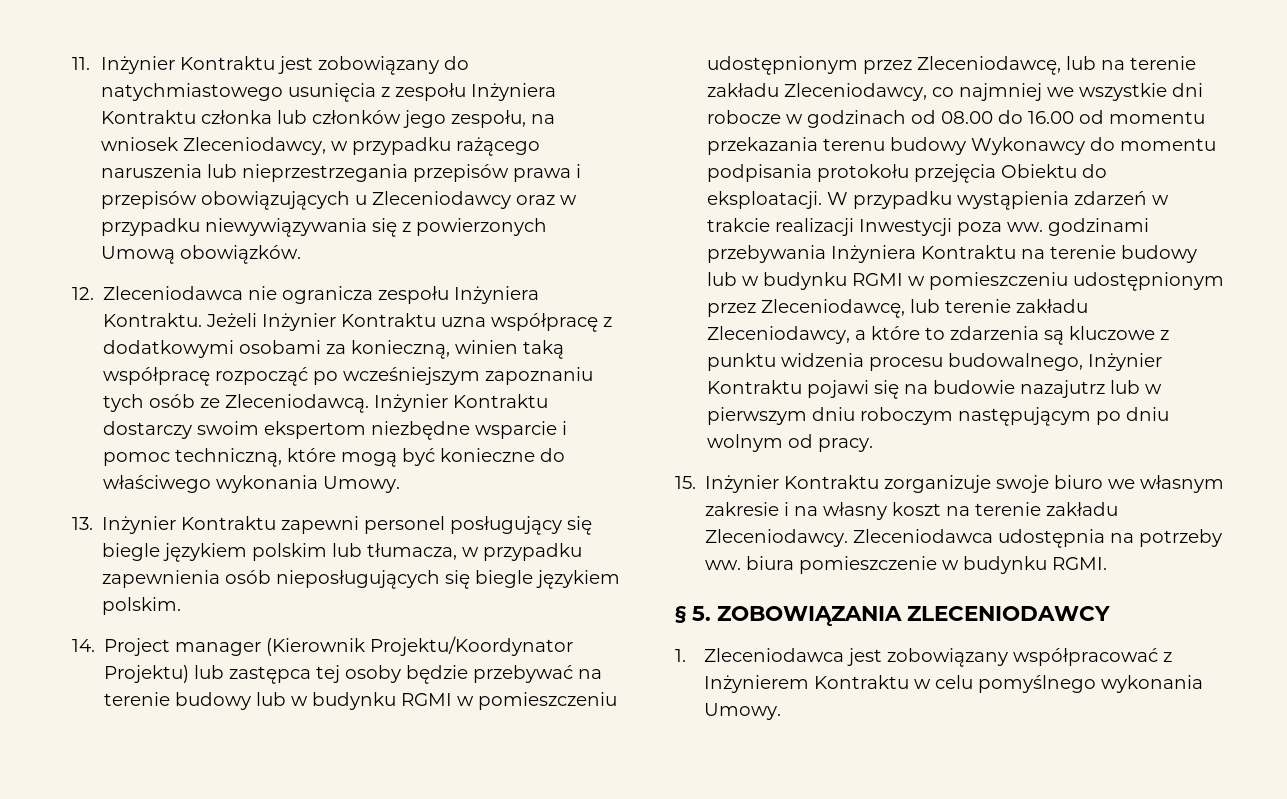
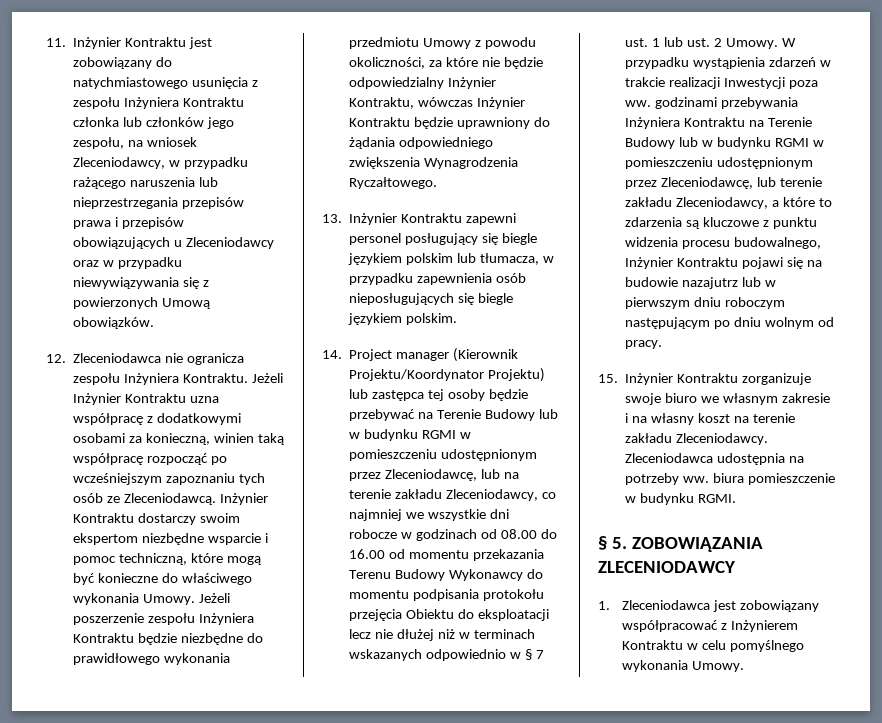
(401, 484) none -> [199,593,231,603] [73,613,255,625] [73,633,263,645] [73,653,231,665] [349,37,536,49] [349,57,543,69] [349,77,497,89] [349,97,526,109] [349,117,550,129] [349,137,494,149] [349,157,519,169] [349,177,438,189] Jeżeli poszerzenie zespołu Inżyniera Kontraktu będzie niezbędne do prawidłowego wykonania przedmiotu Umowy z powodu okoliczności, za które nie będzie odpowiedzialny Inżynier Kontraktu, wówczas Inżynier Kontraktu będzie uprawniony do żądania odpowiedniego zwiększenia Wynagrodzenia Ryczałtowego.
[104,692,252,710] terenie budowy -> [437,409,535,421] Terenie Budowy
[823,137,967,155] terenu budowy -> [349,569,446,581] Terenu Budowy
[707,191,823,209] eksploatacji. -> [477,609,549,621] [349,629,535,641] [349,649,544,661] [625,37,778,49] eksploatacji lecz nie dłużej niż w terminach wskazanych odpowiednio w § 7 ust. 1 lub ust. 2 Umowy.
[1050,245,1198,263] terenie budowy -> [767,117,812,127] [625,137,676,149] Terenie Budowy

